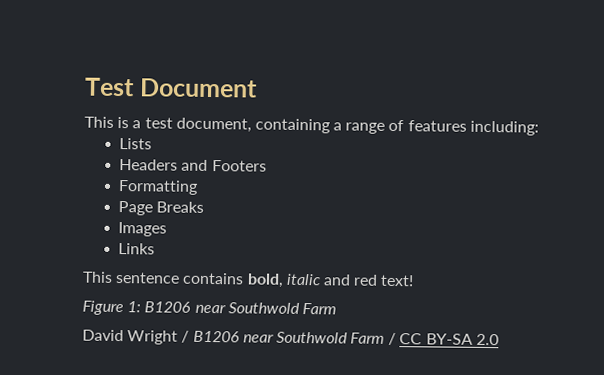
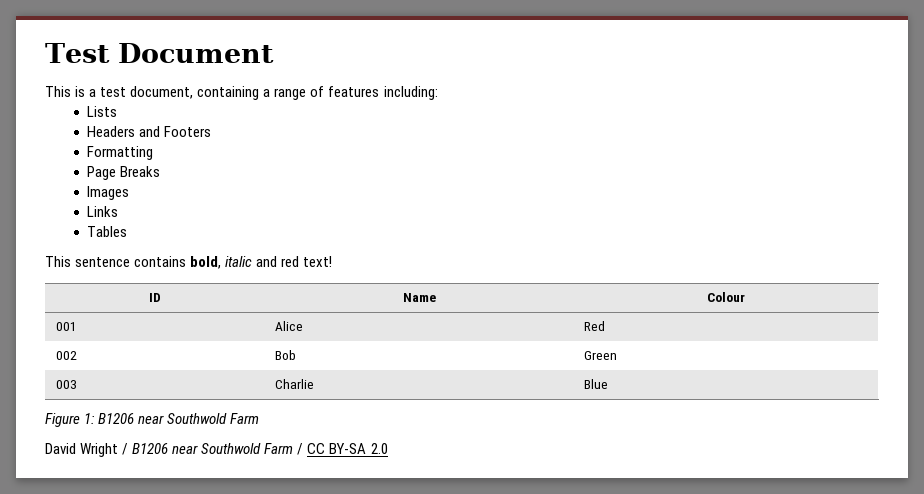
(156, 249) none -> [87,226,128,237] // Tables
(415, 280) none -> [149,293,161,302] [402,293,436,302] [707,292,745,302] [56,322,78,331] [275,321,304,331] [584,321,606,331] [56,351,78,360] [275,350,297,360] [584,351,618,360] [56,380,78,389] [275,379,315,389] [584,379,609,389] // ID | Name | Colour // 001 | Alice | Red // 002 | Bob | Green // 003 | Charlie | Blue

